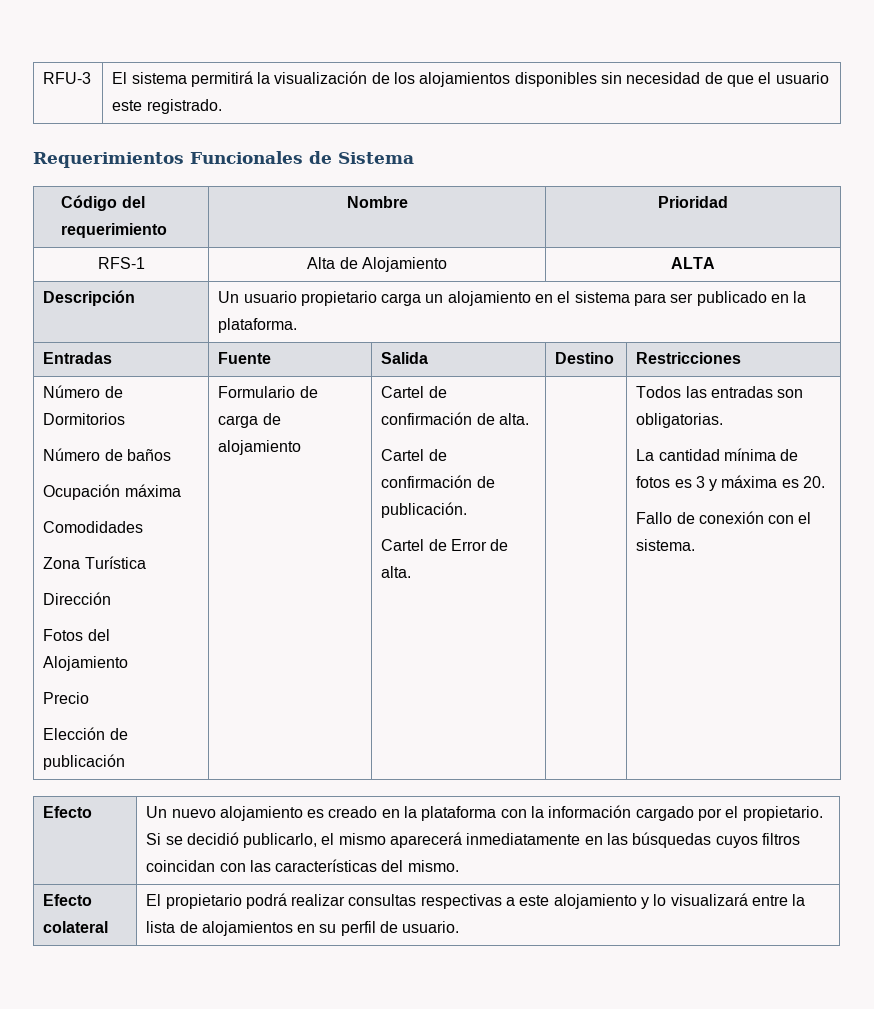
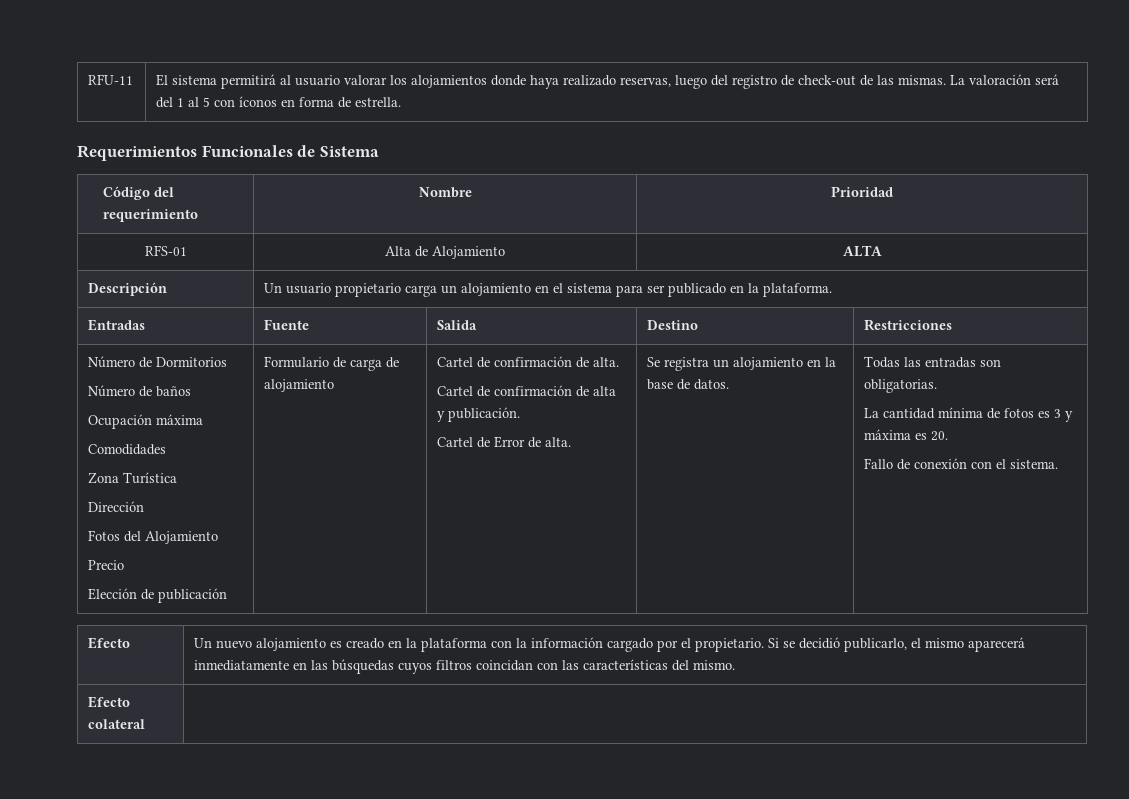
[43,72,92,84] RFU-3 -> [88,74,134,85] RFU-11
[257,71,829,87] [112,99,222,114] la visualización de los alojamientos disponibles sin necesidad de que el usuario este registrado. -> [280,74,1060,89] [156,96,402,108] al usuario valorar los alojamientos donde haya realizado reservas, luego del registro de check-out de las mismas. La valoración será del 1 al 5 con íconos en forma de estrella.
[97,257,145,269] RFS-1 -> [144,245,187,256] RFS-01
(495, 482) none -> [593,386,617,396] [437,411,446,422] alta y
[636,386,682,398] | Todos -> [647,357,837,371] [647,379,730,390] [864,356,901,368] Se registra un alojamiento en la base de datos. | Todas
[146,893,806,909] [146,921,460,936] El propietario podrá realizar consultas respectivas a este alojamiento y lo visualizará entre la lista de alojamientos en su perfil de usuario. -> (146, 724) none

